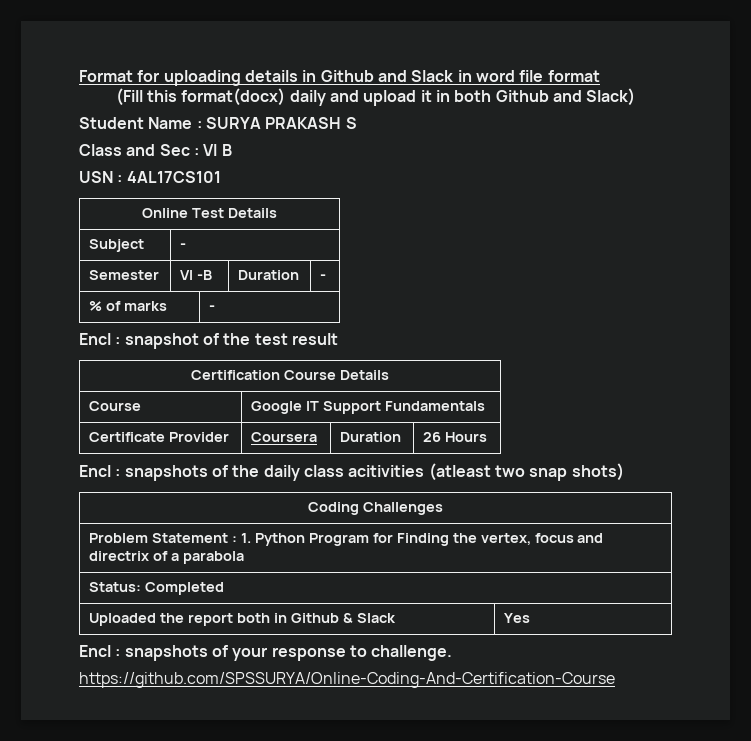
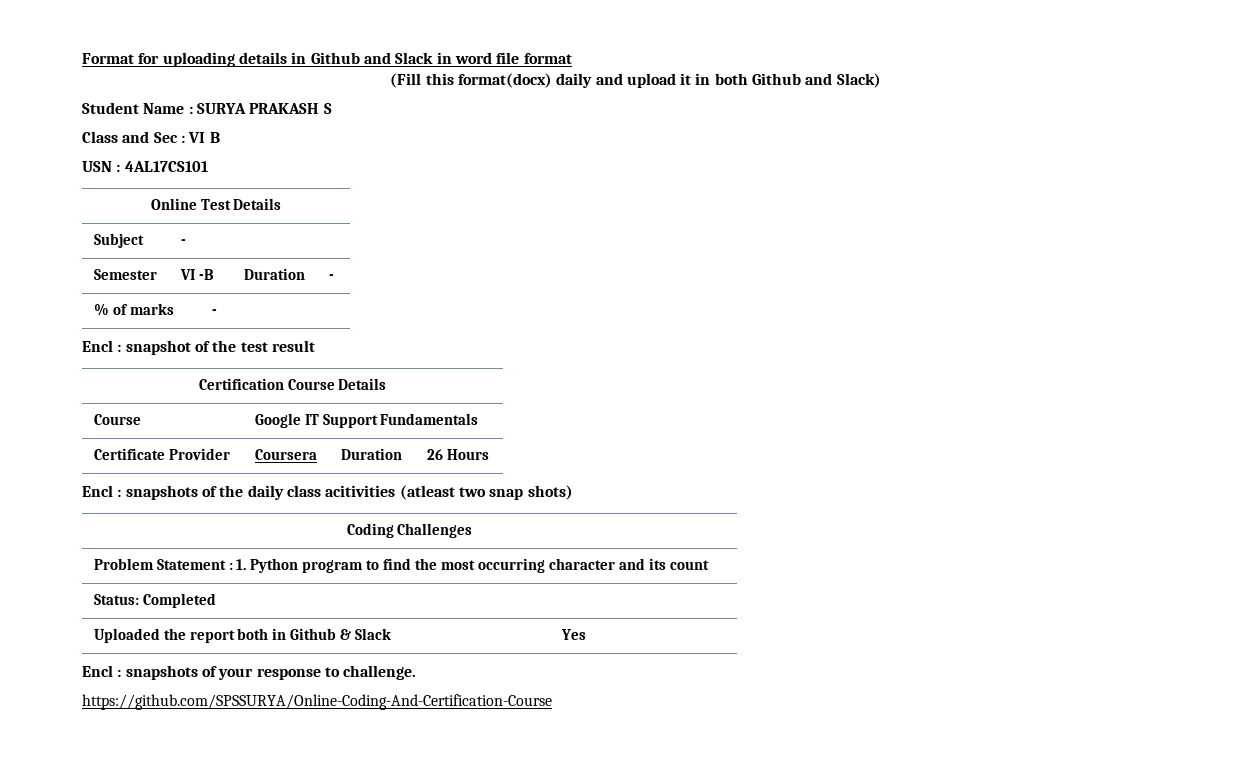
[308,533,604,546] [89,551,245,564] Program for Finding the vertex, focus and directrix of a parabola -> [302,558,709,573] program to find the most occurring character and its count

